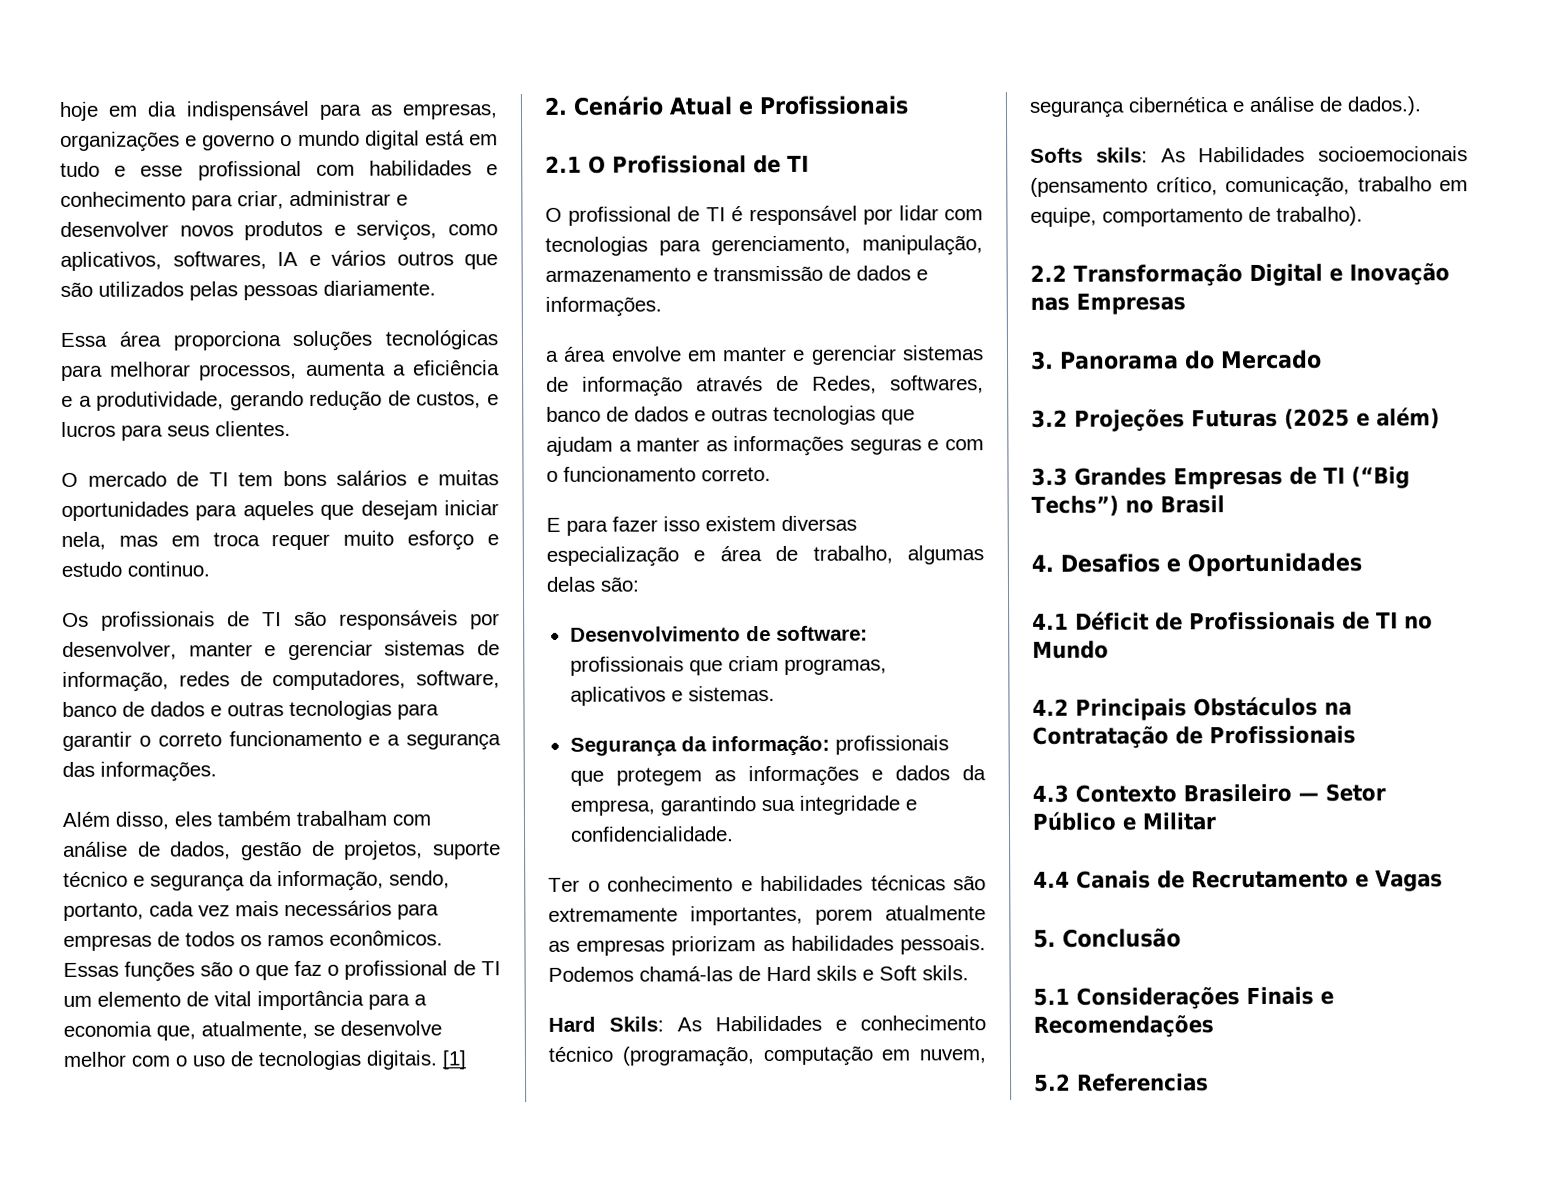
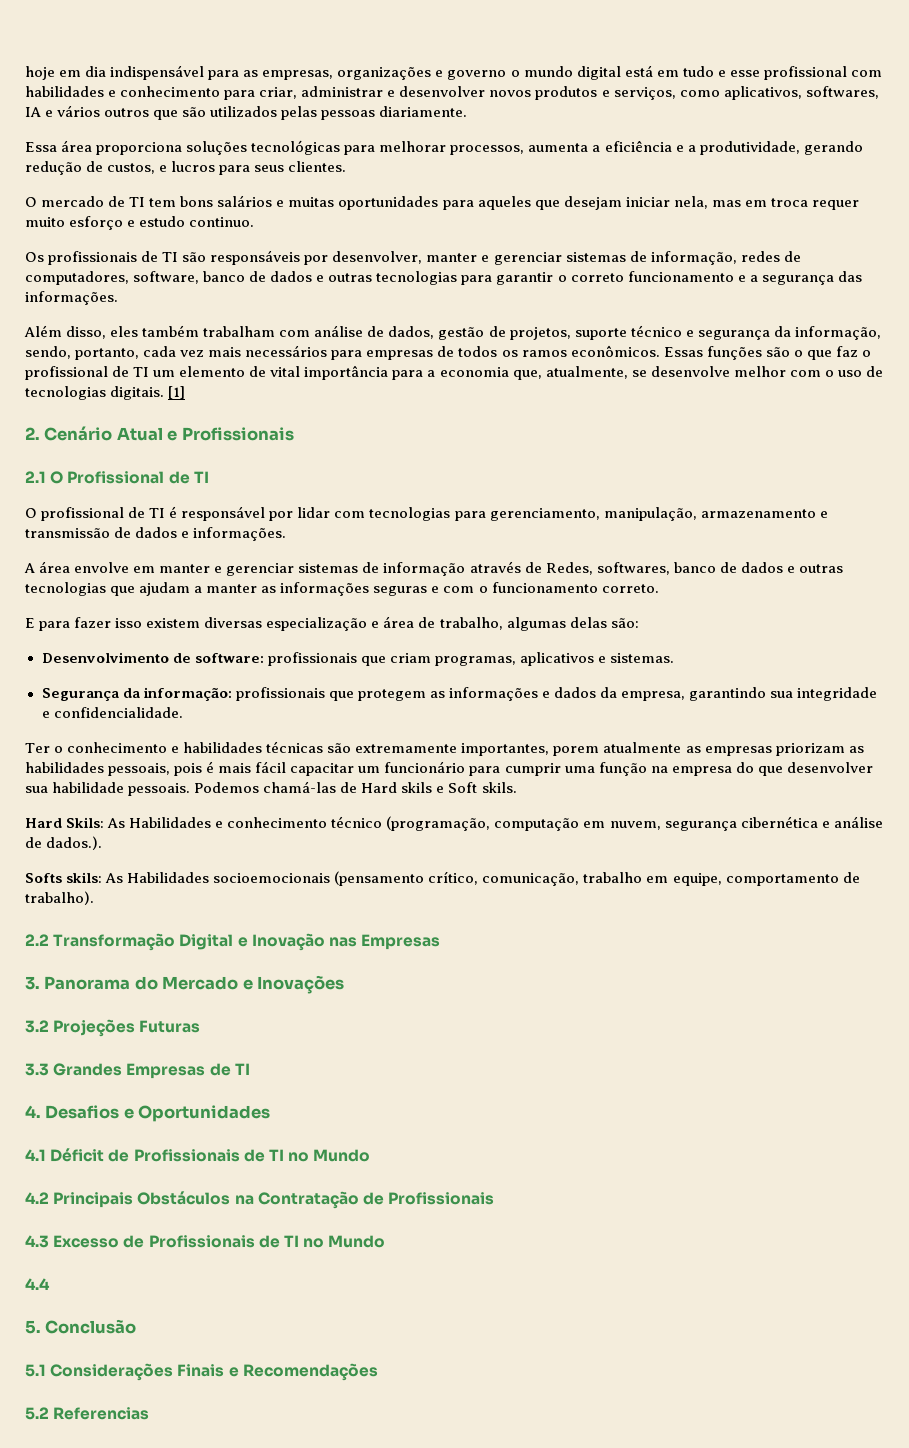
[545,350,559,362] a -> [24,563,35,573] A
(894, 943) none -> [108,761,873,776] [25,782,125,793] pessoais, pois é mais fácil capacitar um funcionário para cumprir uma função na empresa do que desenvolver sua habilidade
(1322, 359) none -> [242,975,345,994] e Inovações
[1283,407,1440,429] (2025 e além) -> (201, 1026) none
[1351,466,1410,489] [1031,495,1225,516] (“Big Techs”) no Brasil -> (250, 1069) none
[1075,783,1386,803] [1032,811,1216,831] [1033,869,1443,892] Contexto Brasileiro — Setor Público e Militar // 4.4 Canais de Recrutamento e Vagas -> [53,1235,386,1248] [25,1278,50,1290] Excesso de Profissionais de TI no Mundo // 4.4

